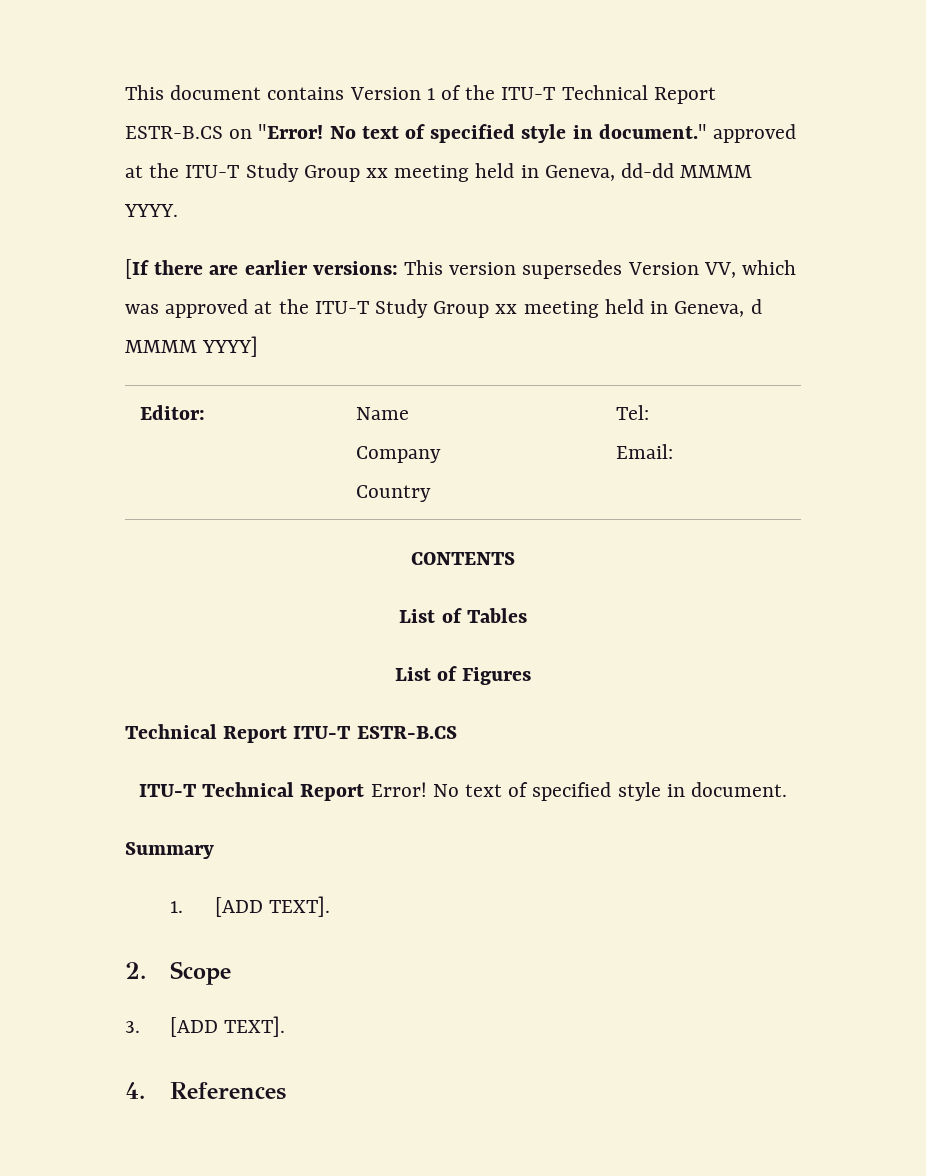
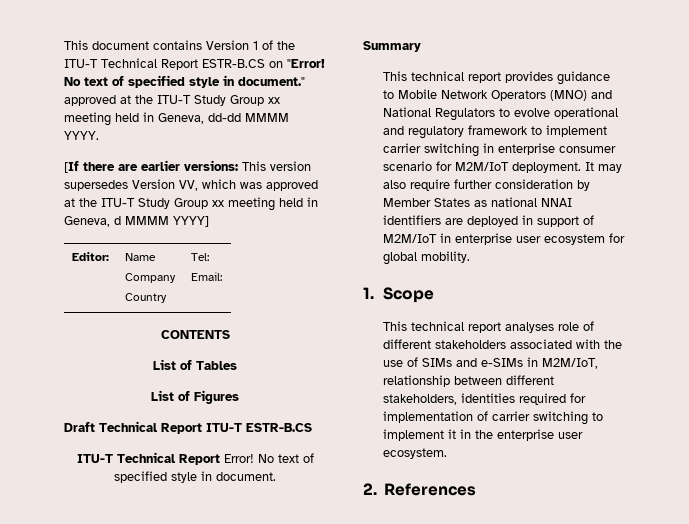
(532, 676) none -> [64,422,95,432] Draft
[169,896,330,917] [125,961,231,985] [125,1016,285,1037] [125,1082,145,1099] 1. [ADD TEXT]. // 2. Scope // 3. [ADD TEXT]. // 4. -> [383,71,611,85] [383,89,613,101] [383,107,619,121] [383,125,608,139] [383,143,617,157] [383,161,623,173] [383,179,591,191] [383,197,573,207] [383,215,595,227] [383,233,626,245] [383,251,471,265] [363,287,435,303] [383,321,595,333] [383,339,623,349] [383,357,599,369] [383,375,555,387] [383,393,587,405] [383,411,604,425] [383,429,584,441] [383,448,448,459] [363,483,377,495] This technical report provides guidance to Mobile Network Operators (MNO) and National Regulators to evolve operational and regulatory framework to implement carrier switching in enterprise consumer scenario for M2M/IoT deployment. It may also require further consideration by Member States as national NNAI identifiers are deployed in support of M2M/IoT in enterprise user ecosystem for global mobility. // 1. Scope // This technical report analyses role of different stakeholders associated with the use of SIMs and e-SIMs in M2M/IoT, relationship between different stakeholders, identities required for implementation of carrier switching to implement it in the enterprise user ecosystem. // 2.

